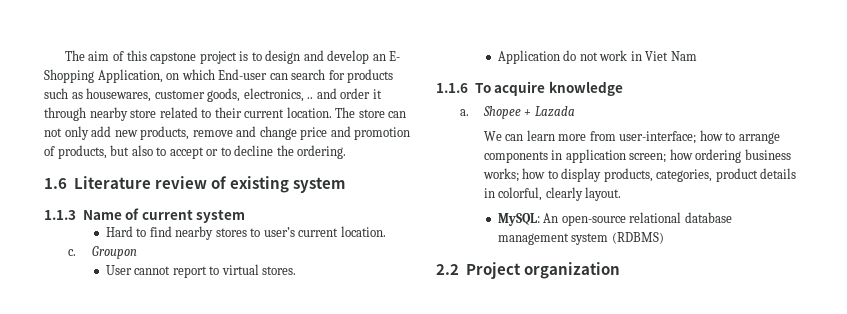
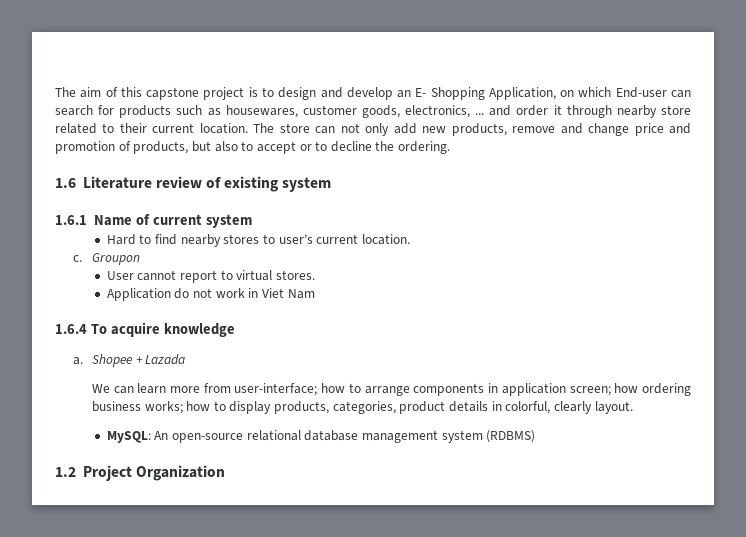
[307,97,314,99] .. -> [475,113,485,115] ...
[44,210,76,220] 1.1.3 -> [55,215,87,225] 1.6.1
[436,83,468,93] 1.1.6 -> [55,324,87,334] 1.6.4
[436,262,620,279] 2.2 Project organization -> [55,465,225,481] 1.2 Project Organization

